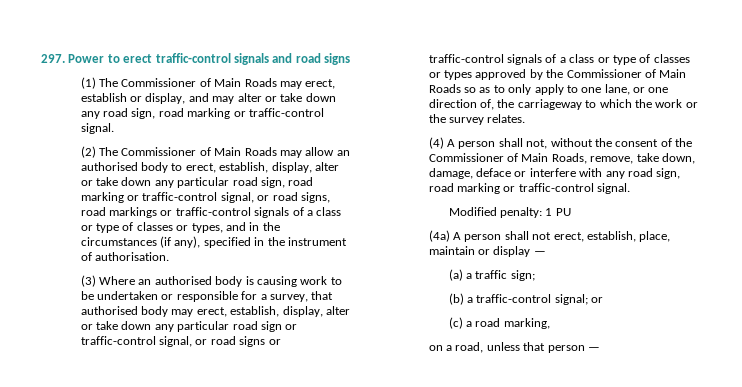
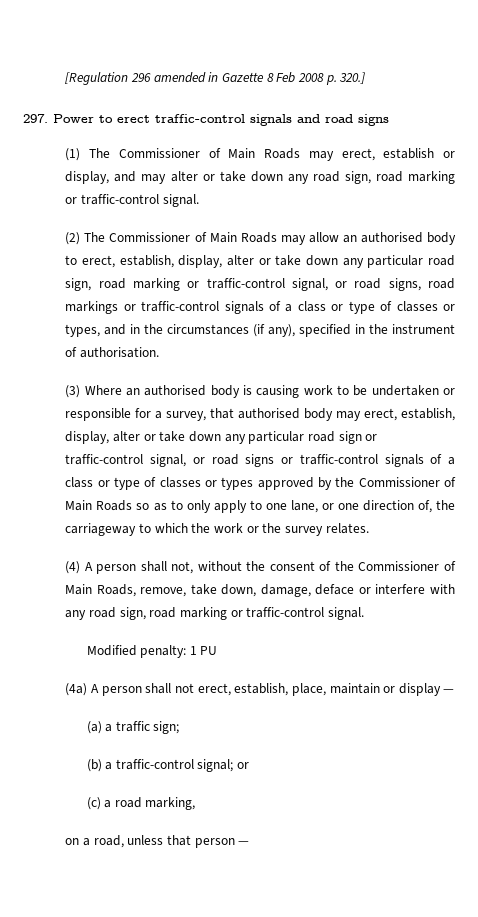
(41, 58) none -> [65,72,366,85] [Regulation 296 amended in Gazette 8 Feb 2008 p. 320.] //

